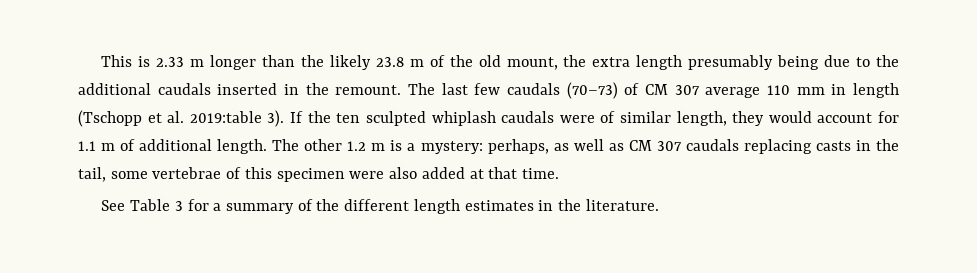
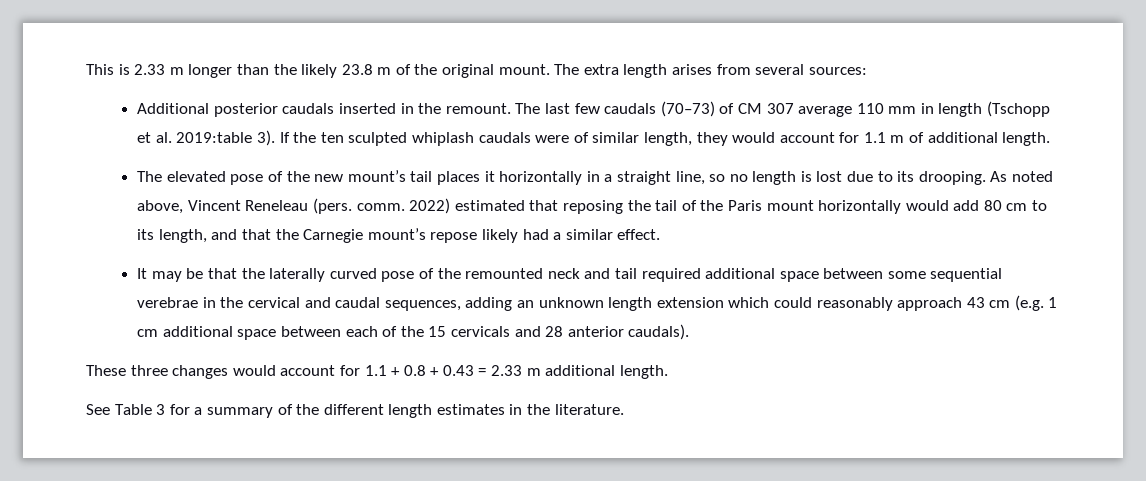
[478,55,899,70] [78,83,151,95] old mount, the extra length presumably being due to the additional -> [442,64,867,78] [137,103,278,117] original mount. The extra length arises from several sources: // Additional posterior
[272,139,899,154] [78,167,559,182] The other 1.2 m is a mystery: perhaps, as well as CM 307 caudals replacing casts in the tail, some vertebrae of this specimen were also added at that time. -> [137,170,1054,185] [137,198,1048,214] [137,228,661,243] [137,268,1003,282] [137,295,1058,311] [137,324,690,340] [86,365,668,379] // The elevated pose of the new mount’s tail places it horizontally in a straight line, so no length is lost due to its drooping. As noted above, Vincent Reneleau (pers. comm. 2022) estimated that reposing the tail of the Paris mount horizontally would add 80 cm to its length, and that the Carnegie mount’s repose likely had a similar effect. // It may be that the laterally curved pose of the remounted neck and tail required additional space between some sequential verebrae in the cervical and caudal sequences, adding an unknown length extension which could reasonably approach 43 cm (e.g. 1 cm additional space between each of the 15 cervicals and 28 anterior caudals). // These three changes would account for 1.1 + 0.8 + 0.43 = 2.33 m additional length.

